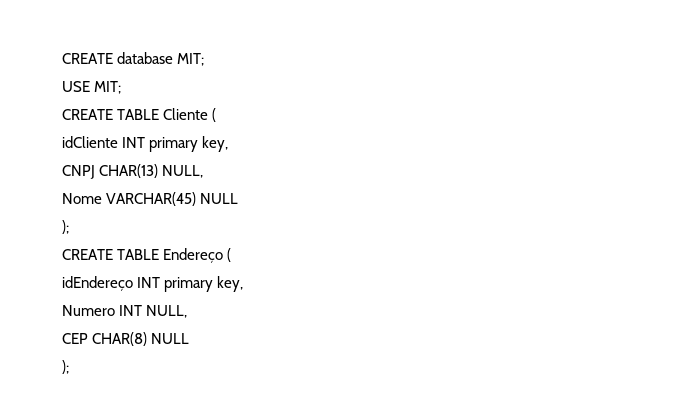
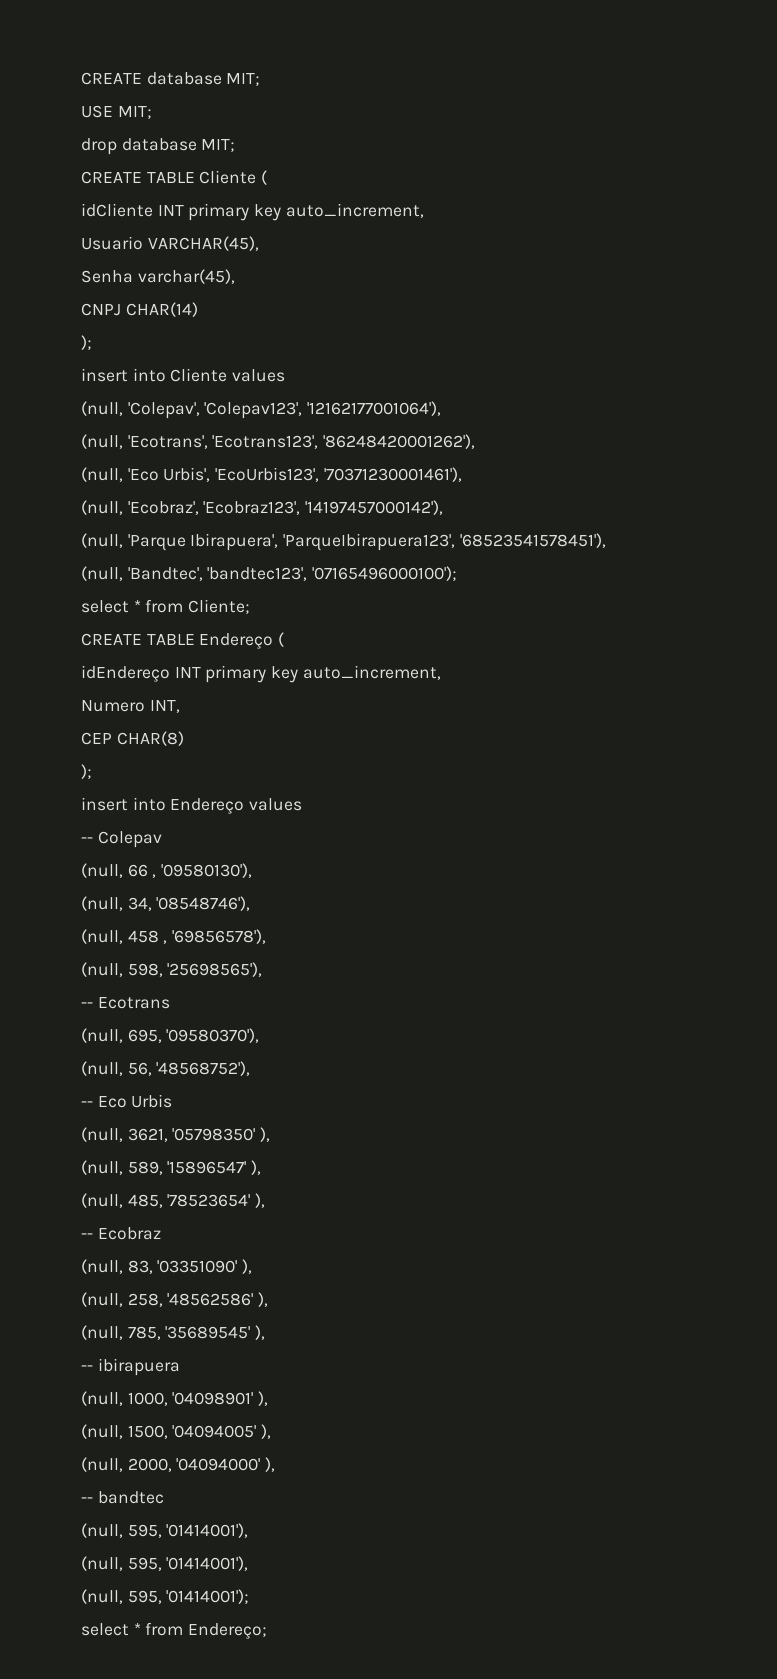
(122, 87) none -> [81,138,236,155] // drop database MIT;
[202,136,229,152] [62,164,204,179] [62,192,239,206] [62,220,69,234] key, // CNPJ CHAR(13) NULL, // Nome VARCHAR(45) NULL // ); -> [254,203,424,221] [81,236,259,251] [81,269,235,284] [81,302,198,317] [81,335,92,350] [81,368,286,382] [81,401,442,419] [81,434,476,449] [81,467,462,482] [81,500,444,515] [81,533,606,551] [81,566,458,581] [81,599,251,614] key auto_increment, // Usuario VARCHAR(45), // Senha varchar(45), // CNPJ CHAR(14) // ); // insert into Cliente values // (null, 'Colepav', 'Colepav123', '12162177001064'), // (null, 'Ecotrans', 'Ecotrans123', '86248420001262'), // (null, 'Eco Urbis', 'EcoUrbis123', '70371230001461'), // (null, 'Ecobraz', 'Ecobraz123', '14197457000142'), // (null, 'Parque Ibirapuera', 'ParqueIbirapuera123', '68523541578451'), // (null, 'Bandtec', 'bandtec123', '07165496000100'); // select * from Cliente;
[217,276,244,292] key, -> [271,665,441,683] key auto_increment,
[119,305,188,318] INT NULL, -> [149,700,180,713] INT,
[151,333,190,344] [62,360,69,374] NULL // ); -> [81,764,92,779] [81,797,303,814] [81,831,162,848] [81,863,253,878] [81,896,251,911] [81,929,267,944] [81,962,263,977] [81,997,170,1009] [81,1028,260,1043] [81,1061,251,1076] [81,1094,173,1108] [81,1127,271,1142] [81,1160,262,1175] [81,1193,266,1208] [81,1227,161,1240] [81,1259,253,1274] [81,1292,269,1307] [81,1325,266,1340] [81,1358,180,1376] [81,1391,269,1406] [81,1424,272,1439] [81,1457,276,1472] [81,1491,164,1504] [81,1523,249,1538] [81,1556,249,1571] [81,1589,250,1604] [81,1622,268,1639] // ); // insert into Endereço values // -- Colepav // (null, 66 , '09580130'), // (null, 34, '08548746'), // (null, 458 , '69856578'), // (null, 598, '25698565'), // -- Ecotrans // (null, 695, '09580370'), // (null, 56, '48568752'), // -- Eco Urbis // (null, 3621, '05798350' ), // (null, 589, '15896547' ), // (null, 485, '78523654' ), // -- Ecobraz // (null, 83, '03351090' ), // (null, 258, '48562586' ), // (null, 785, '35689545' ), // -- ibirapuera // (null, 1000, '04098901' ), // (null, 1500, '04094005' ), // (null, 2000, '04094000' ), // -- bandtec // (null, 595, '01414001'), // (null, 595, '01414001'), // (null, 595, '01414001'); // select * from Endereço;

